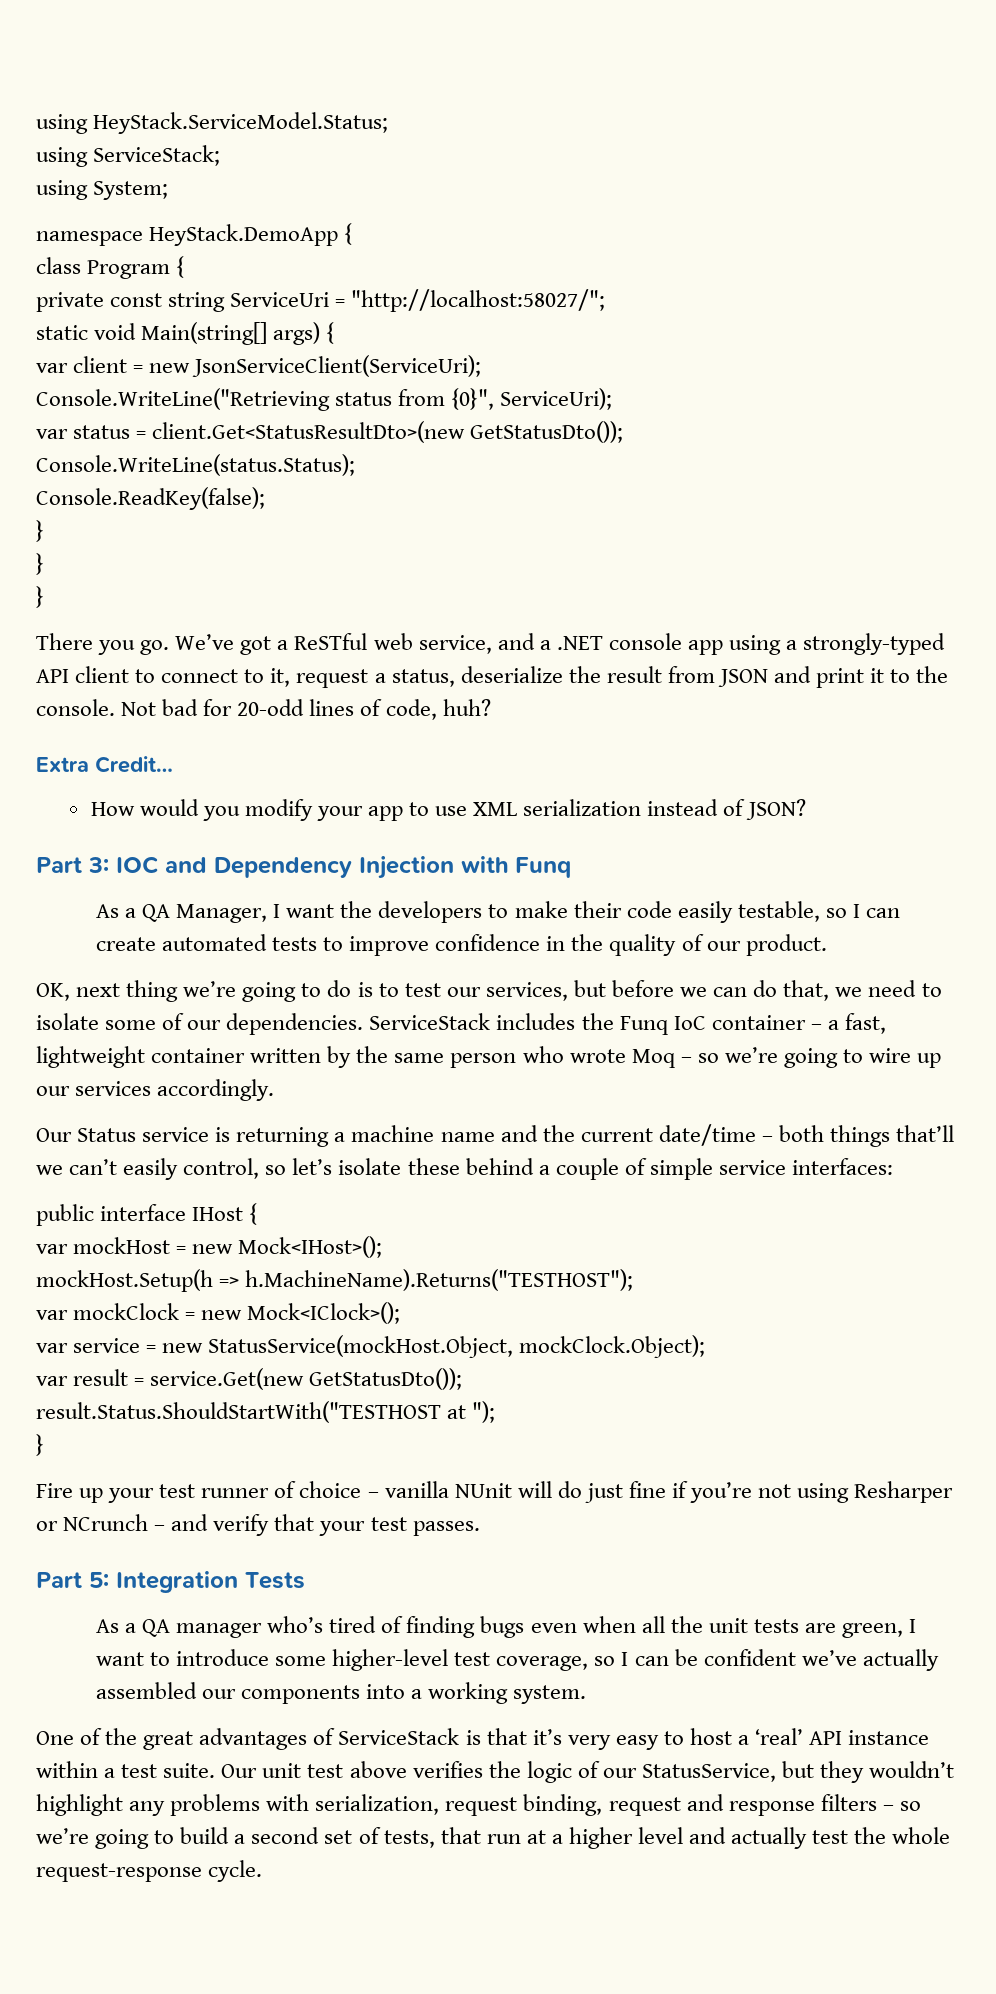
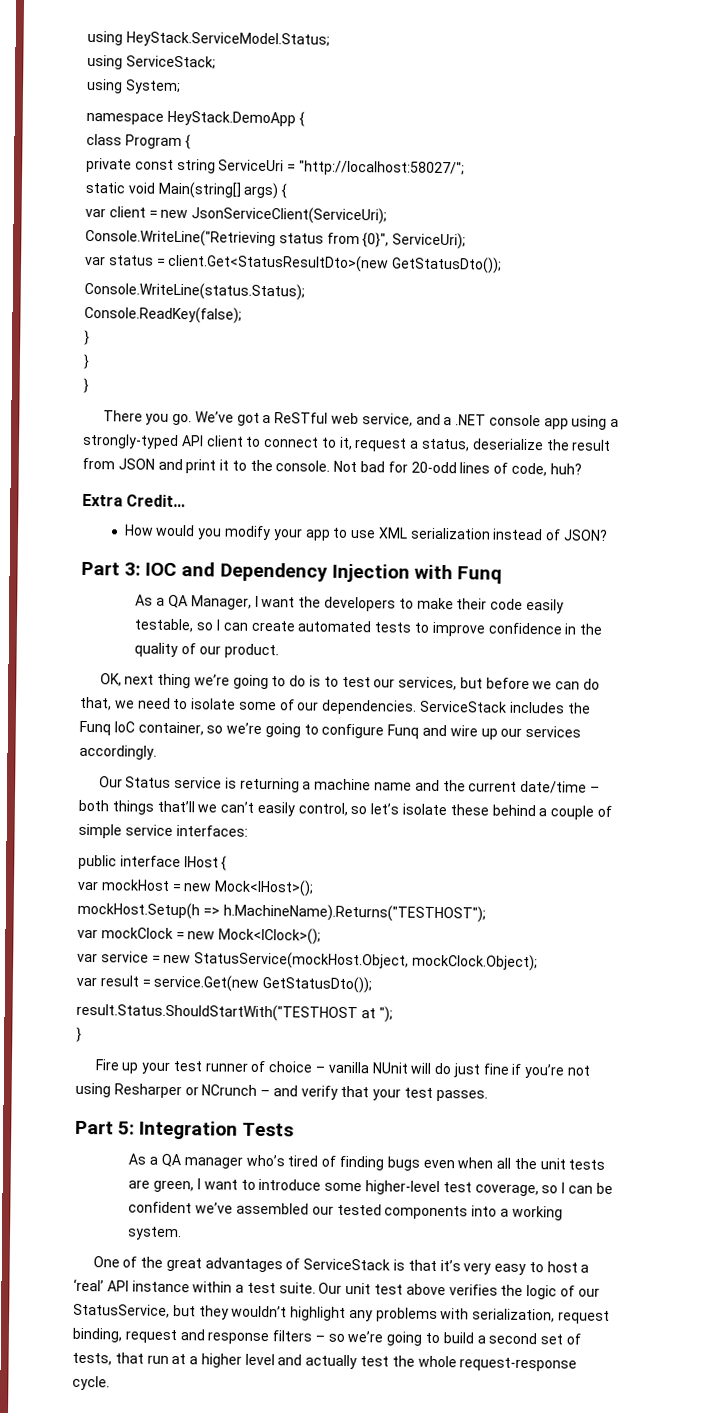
[711,1013,886,1034] [36,1046,864,1068] container – a fast, lightweight container written by the same person who wrote Moq – so we’re going to -> [137,721,448,739] container, so we’re going to configure Funq and
[862,1649,939,1671] actually -> (234, 1208) none
(236, 1694) none -> [336,1203,382,1216] tested

